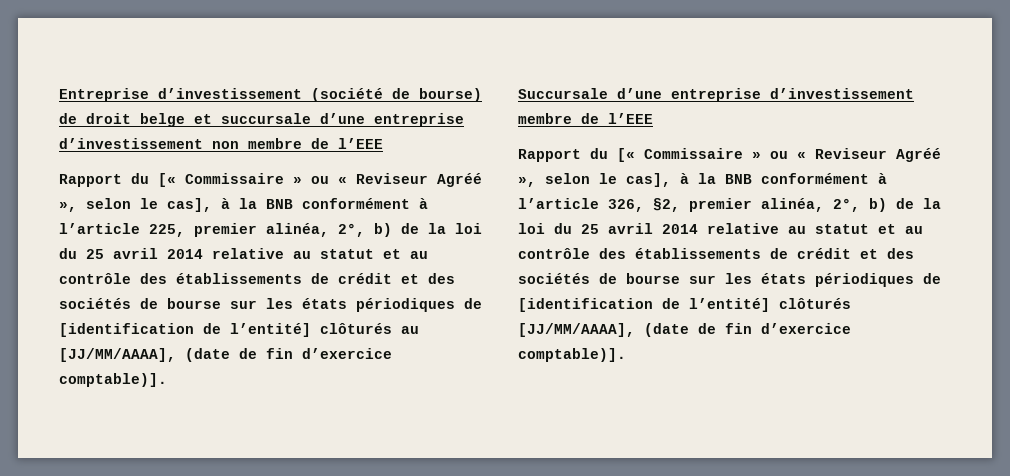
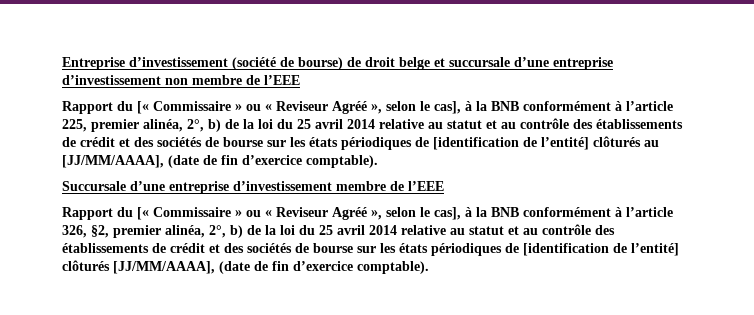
[59,373,167,387] comptable)]. -> [306,155,378,168] comptable).
[518,348,626,362] comptable)]. -> [357,261,429,274] comptable).

